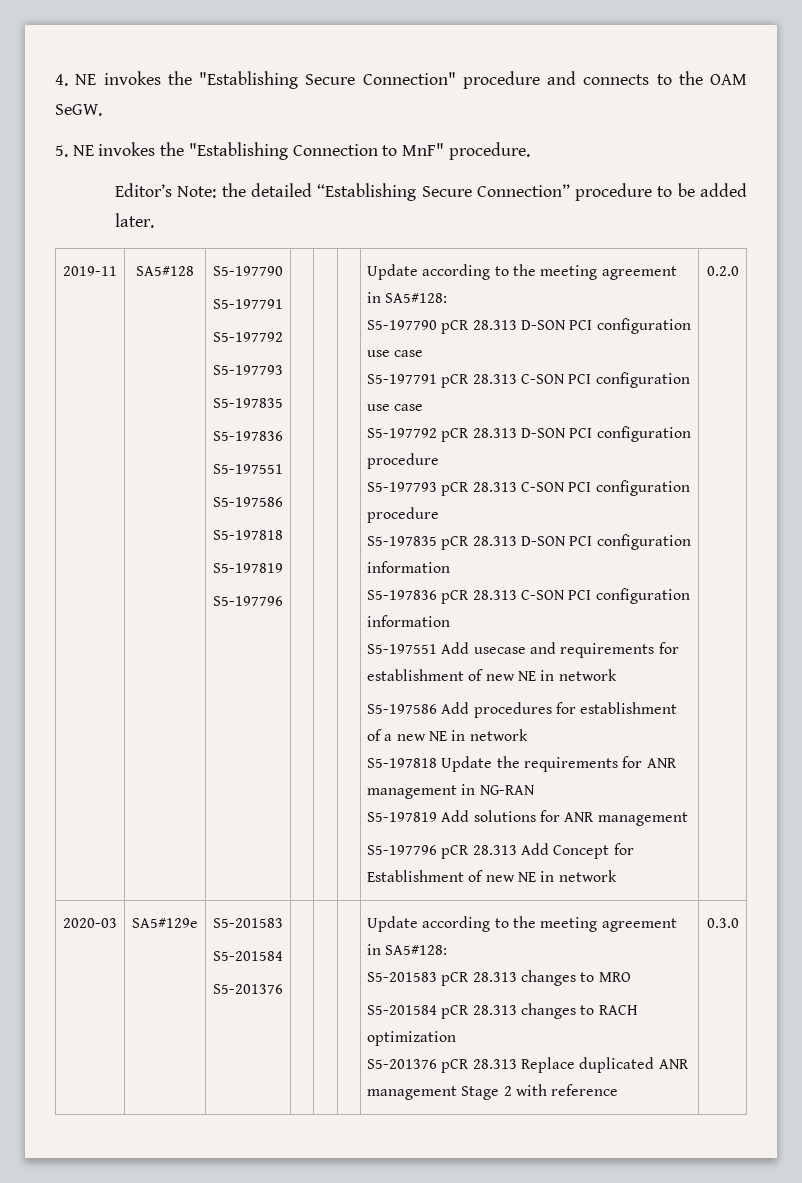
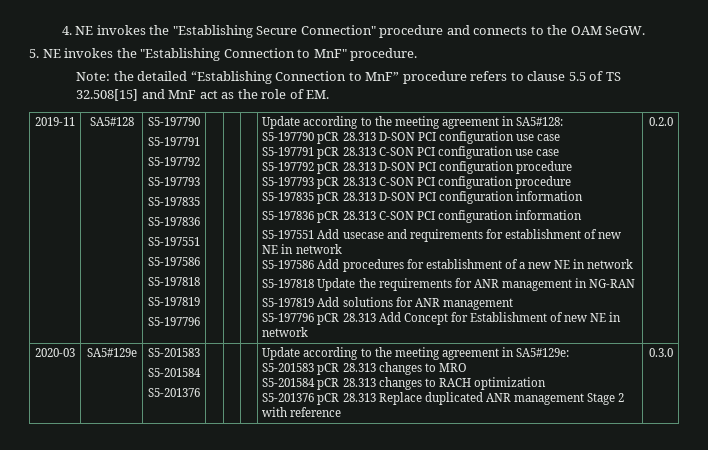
[115,183,173,197] Editor’s -> (418, 54) none
[421,183,747,201] [115,213,155,228] Secure Connection” procedure to be added later. -> [275,71,621,84] [76,89,330,101] Connection to MnF” procedure refers to clause 5.5 of TS 32.508[15] and MnF act as the role of EM.
[385,945,448,955] SA5#128: -> [516,348,570,357] SA5#129e:

